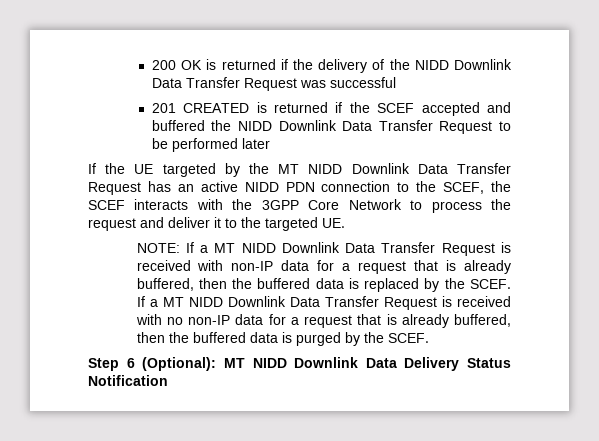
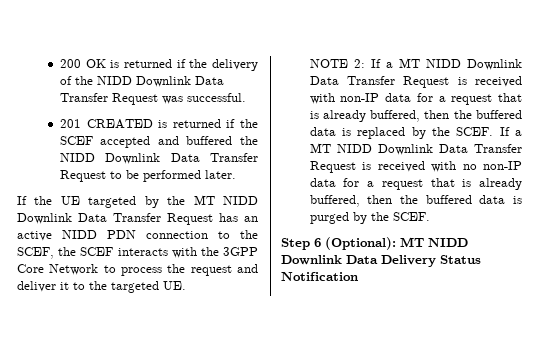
[329,77,396,88] successful -> [186,93,246,102] successful.
[241,138,270,149] later -> [204,170,236,179] later.
[136,243,180,253] NOTE: -> [309,59,365,68] NOTE 2:

